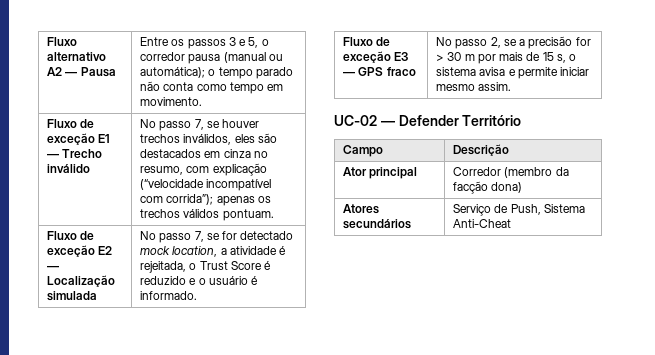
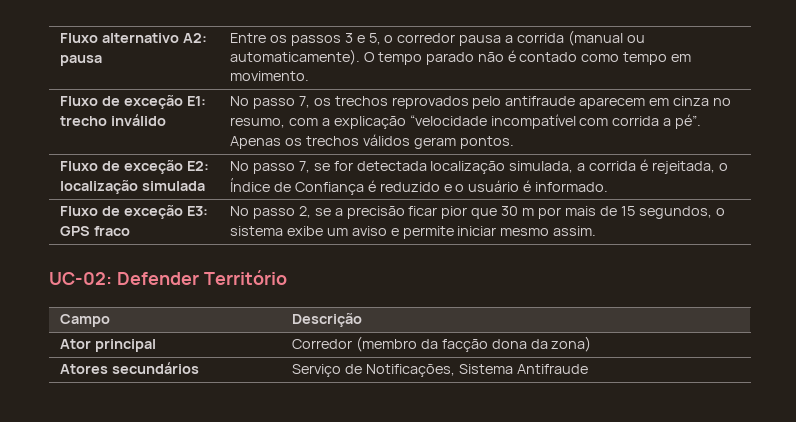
[47,67,116,77] A2 — Pausa -> [182,33,207,43] [59,55,102,66] A2: pausa
[223,52,283,63] [140,67,216,78] (manual ou automática); o -> [505,30,645,46] [229,49,375,65] a corrida (manual ou automaticamente). O
[163,82,194,91] conta -> [507,50,578,62] é contado
[98,134,111,143] [47,149,103,158] E1 — Trecho -> [186,96,206,106] [59,116,107,126] E1: trecho
[206,119,260,128] [140,133,277,145] [140,149,202,158] se houver trechos inválidos, eles são destacados -> [313,96,646,109] os trechos reprovados pelo antifraude aparecem
[212,163,267,176] [140,179,272,191] [140,194,255,206] explicação (“velocidade incompatível com corrida”); apenas -> [321,114,702,129] [229,136,281,149] a explicação “velocidade incompatível com corrida a pé”. Apenas
[222,209,274,221] [47,231,95,240] [47,245,113,257] [47,266,60,270] [47,275,116,287] pontuam. // Fluxo de exceção E2 — Localização -> [413,136,514,149] [59,160,209,174] [59,180,138,194] geram pontos. // Fluxo de exceção E2: localização
[240,231,294,240] [140,246,287,257] [140,261,262,273] detectado mock location, a atividade é rejeitada, o Trust Score -> [356,159,728,174] [229,178,364,195] detectada localização simulada, a corrida é rejeitada, o Índice de Confiança
[394,52,409,61] [343,72,356,76] E3 — -> [186,206,208,216] E3:
[575,37,591,46] [436,54,445,61] for > -> [408,206,498,219] ficar pior que
[556,54,566,63] s, -> [638,206,712,219] segundos,
[479,67,506,76] avisa -> [286,226,387,236] exibe um aviso
[334,115,395,126] UC-02 — -> [49,272,112,285] UC-02:
[491,182,523,193] dona) -> [491,336,592,352] dona da zona)
[510,204,585,215] [453,219,512,228] Push, Sistema Anti-Cheat -> [365,364,588,377] Notificações, Sistema Antifraude

